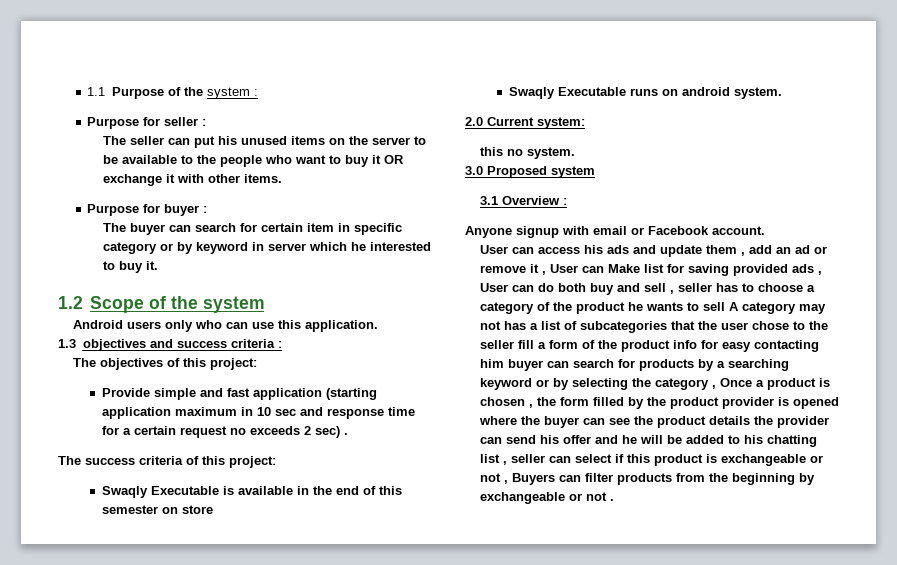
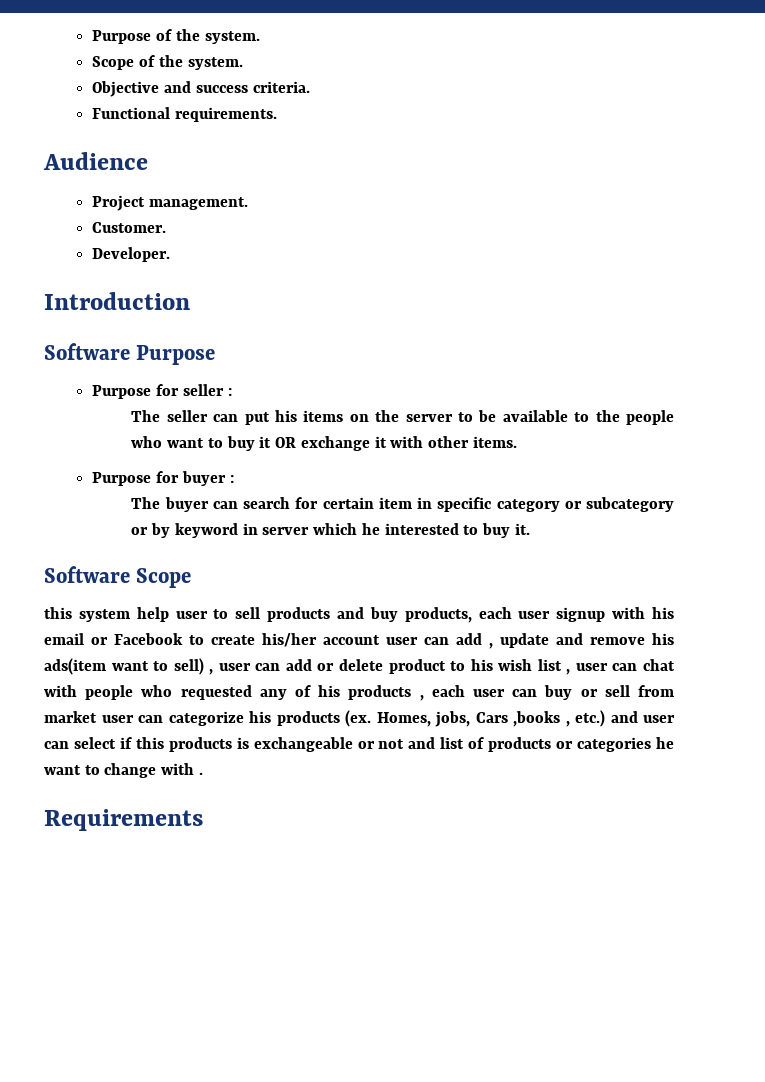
[87,87,106,96] 1.1 -> (92, 37) none
[206,87,258,99] system : -> [204,31,260,44] [92,55,243,70] [92,81,310,97] [92,107,278,122] [43,152,148,170] [92,195,249,211] [92,222,167,233] [92,247,171,262] [44,292,190,310] [44,343,216,365] system. // Scope of the system. // Objective and success criteria. // Functional requirements. // Audience // Project management. // Customer. // Developer. // Introduction // Software Purpose
[240,136,287,145] unused -> (298, 416) none
(173, 247) none -> [586,497,675,512] [131,527,149,535] subcategory or
[58,296,265,313] [72,320,378,332] [58,339,282,351] [72,358,257,370] [102,388,378,400] [102,407,416,419] [102,426,349,438] [58,456,276,468] [102,486,403,498] [102,505,214,514] [509,87,783,99] [465,117,585,129] [479,147,575,159] [465,166,595,178] [479,196,567,205] [465,226,512,238] 1.2 Scope of the system // Android users only who can use this application. // 1.3 objectives and success criteria : // The objectives of this project: // Provide simple and fast application (starting application maximum in 10 sec and response time for a certain request no exceeds 2 sec) . // The success criteria of this project: // Swaqly Executable is available in the end of this semester on store // Swaqly Executable runs on android system. // 2.0 Current system: // this no system. // 3.0 Proposed system // 3.1 Overview : // Anyone -> [44,566,192,588] [44,607,551,623] Software Scope // this system help user to sell products and buy products, each user
(589, 230) none -> [652,607,674,619] his
[712,226,765,235] [479,245,827,257] [479,264,822,276] [479,283,815,295] [479,302,826,314] [479,321,828,333] [479,340,819,352] [479,359,789,371] [479,378,830,390] [479,397,839,409] [478,416,829,428] [479,435,724,444] account. // User can access his ads and update them , add an ad or remove it , User can Make list for saving provided ads , User can do both buy and sell , seller has to choose a category of the product he wants to sell A category may not has a list of subcategories that the user chose to the seller fill a form of the product info for easy contacting him buyer can search for products by a searching keyword or by selecting the category , Once a product is chosen , the form filled by the product provider is opened where the buyer can see the product details the provider can send his offer and he will be added -> [189,633,674,649] [44,658,446,675] to create his/her account user can add , update and remove his ads(item want to sell) , user can add or delete product
[766,435,817,447] chatting -> [498,659,533,671] wish
[510,454,545,463] seller -> [575,659,675,671] [44,685,674,701] [44,710,675,727] user can chat with people who requested any of his products , each user can buy or sell from market user can categorize his products (ex. Homes, jobs, Cars ,books , etc.) and user
[653,454,703,466] product -> [168,737,232,752] products
[503,473,815,485] [479,492,614,504] , Buyers can filter products from the beginning by exchangeable or not . -> [408,737,674,752] [44,763,203,778] [44,809,203,831] and list of products or categories he want to change with . // Requirements

